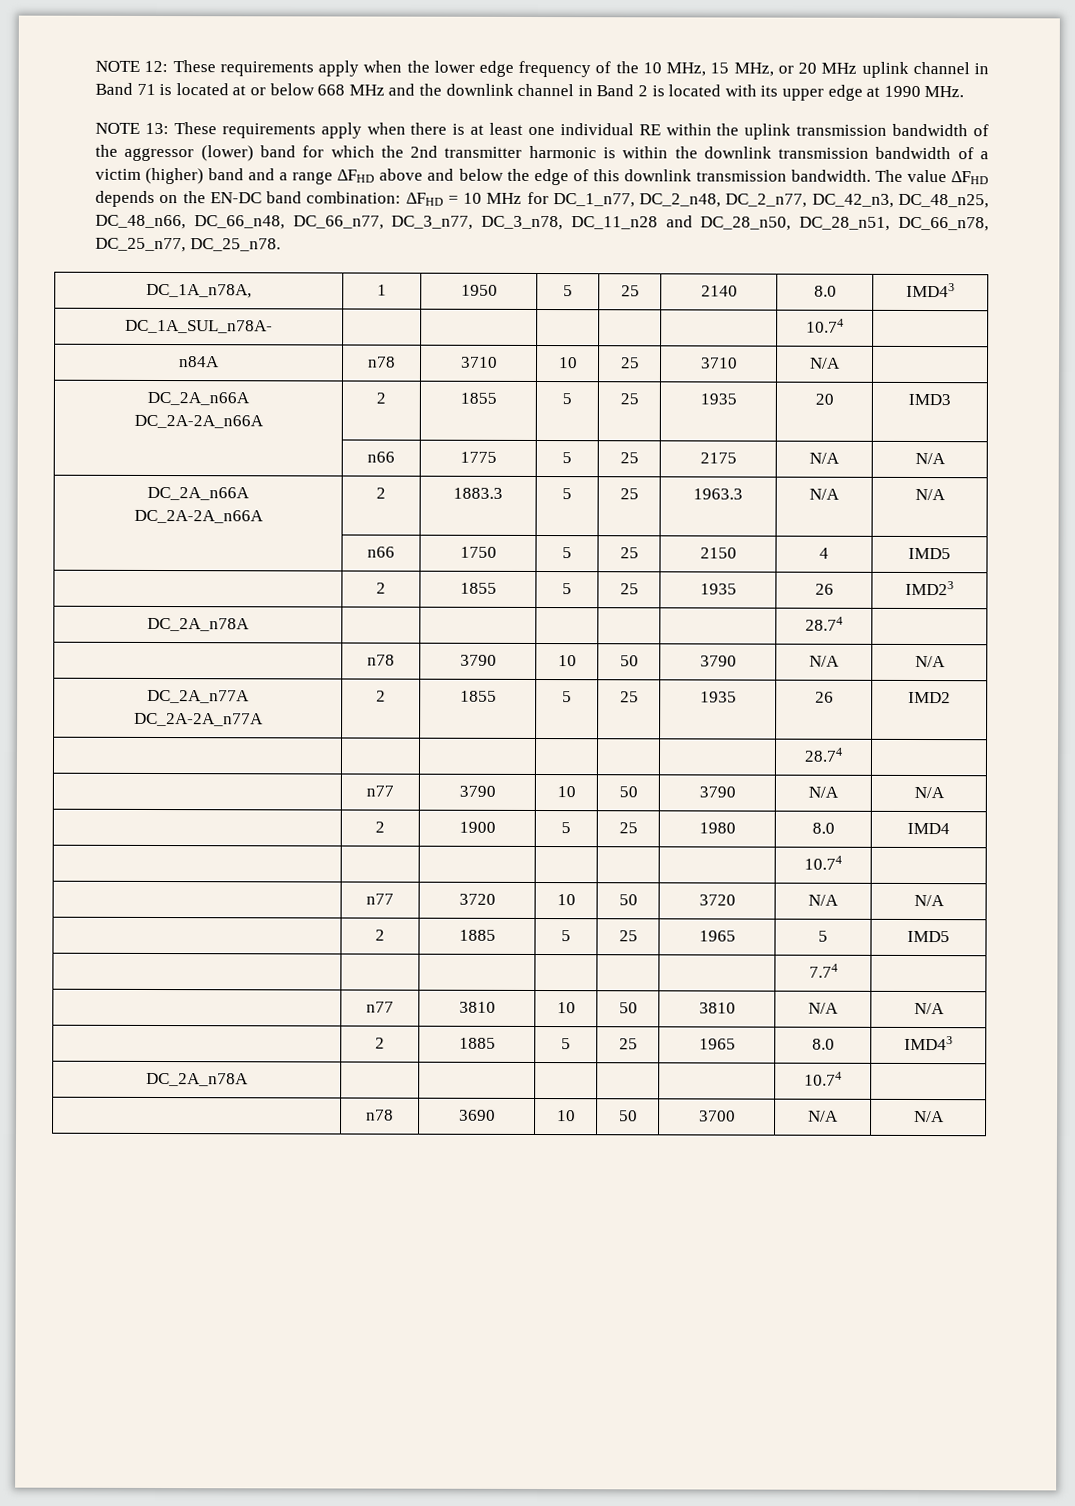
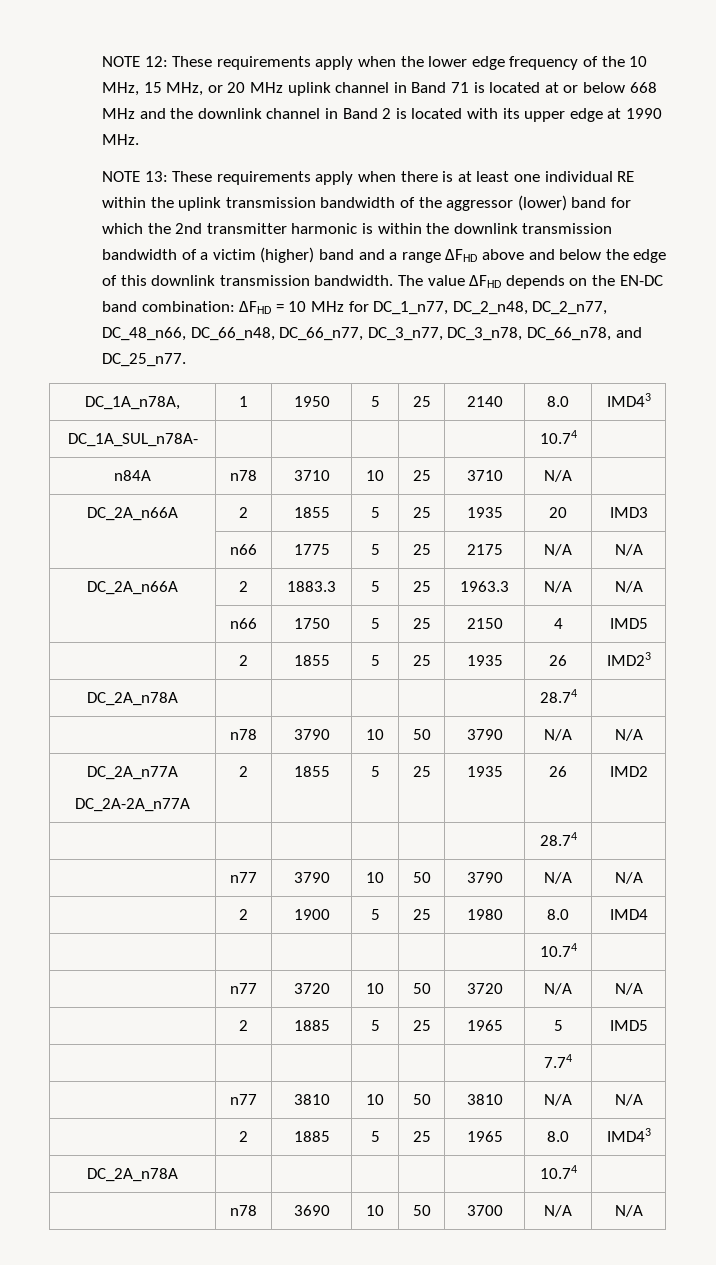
[811,193,989,209] DC_42_n3, DC_48_n25, -> (608, 308) none
[570,215,990,232] [95,237,281,253] DC_11_n28 and DC_28_n50, DC_28_n51, DC_66_n78, DC_25_n77, DC_25_n78. -> [527,327,642,341] [102,353,187,367] DC_66_n78, and DC_25_n77.
[133,414,264,429] // DC_2A-2A_n66A -> (178, 514) none
[133,509,264,524] // DC_2A-2A_n66A -> (178, 588) none

